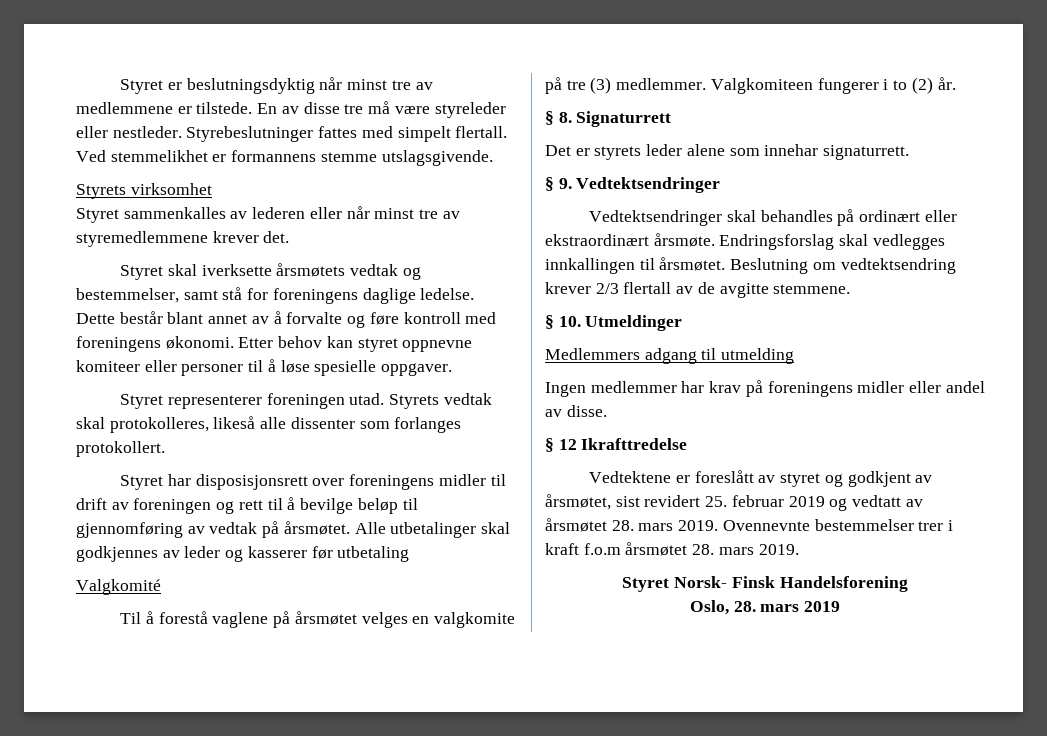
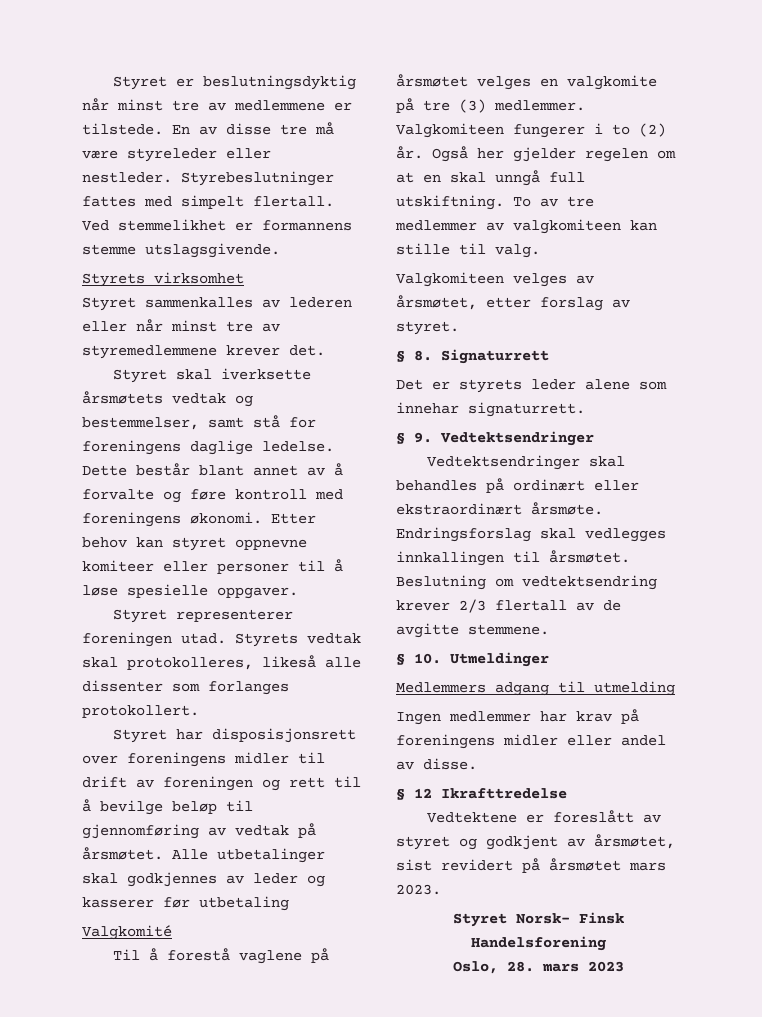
(956, 83) none -> [432,146,676,162] [396,170,585,186] [396,195,594,210] [395,219,657,234] [396,243,540,258] [396,272,594,287] [396,295,630,311] [396,321,459,335] Også her gjelder regelen om at en skal unngå full utskiftning. To av tre medlemmer av valgkomiteen kan stille til valg. // Valgkomiteen velges av årsmøtet, etter forslag av styret.
[705,495,923,511] [545,518,954,532] [545,542,799,556] 25. februar 2019 og vedtatt av årsmøtet 28. mars 2019. Ovennevnte bestemmelser trer i kraft f.o.m årsmøtet 28. mars 2019. -> [522,858,666,873] [396,884,441,895] på årsmøtet mars 2023.
[804,601,841,612] 2019 -> [587,961,624,972] 2023

